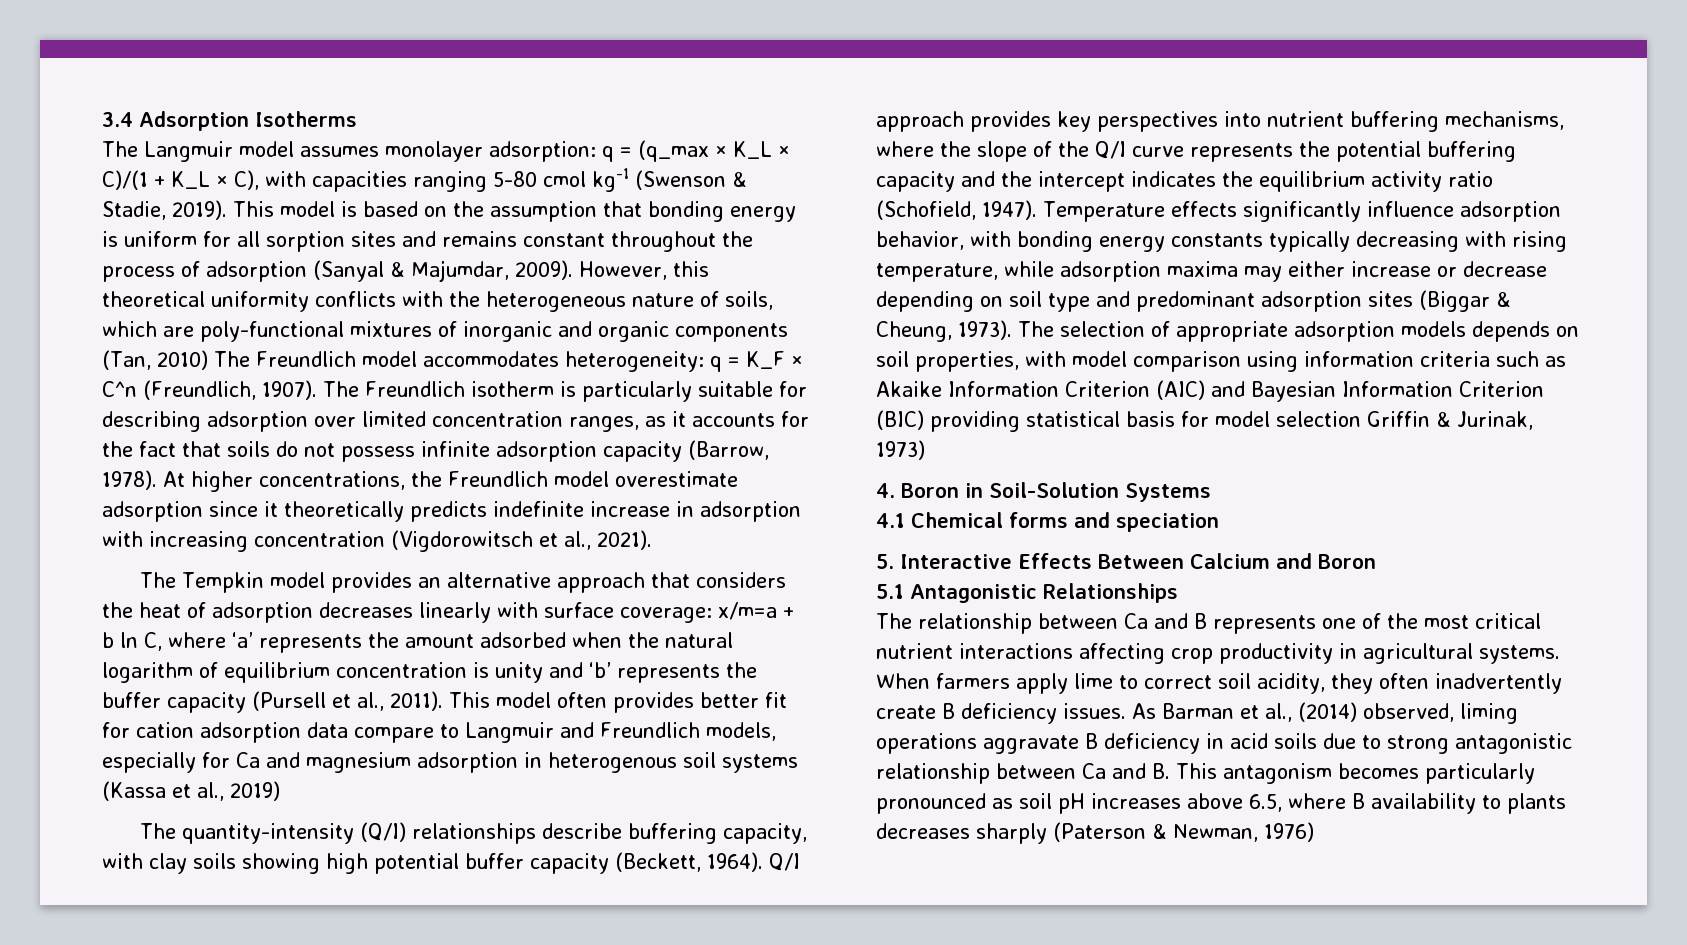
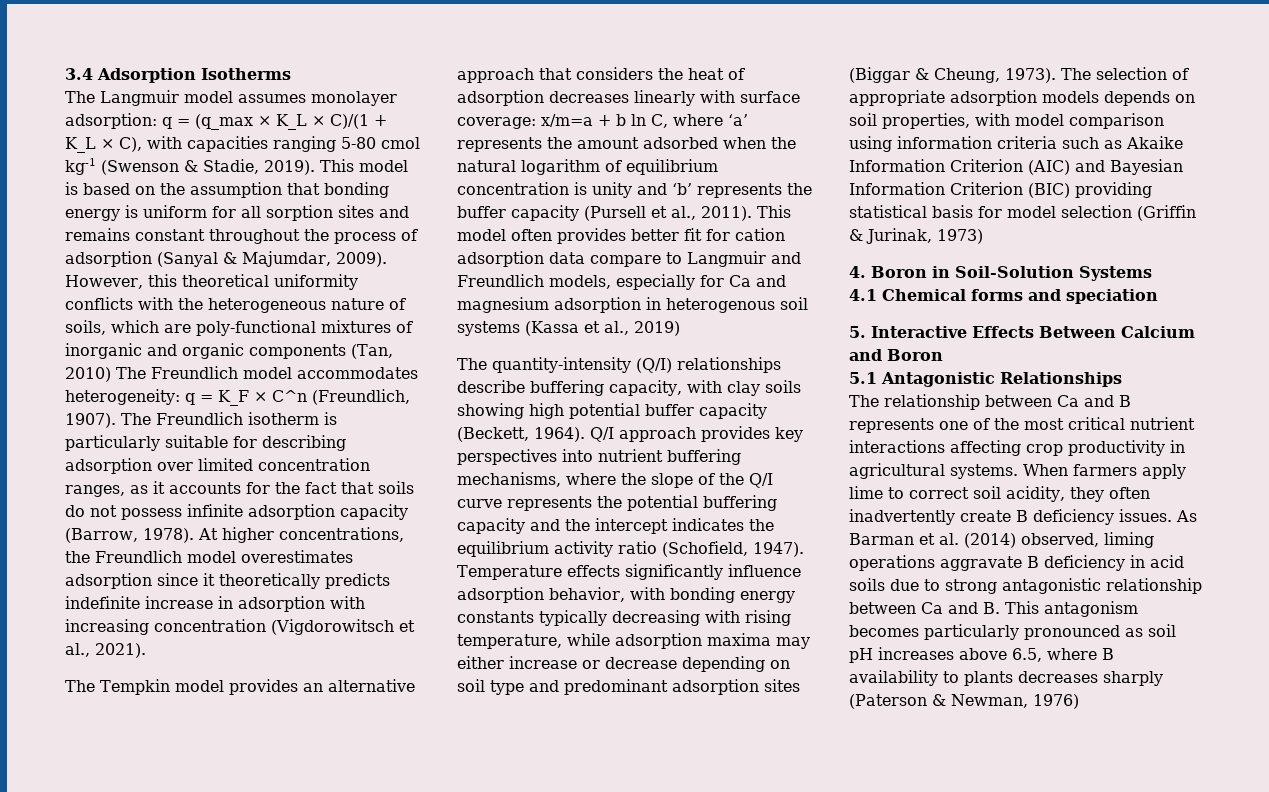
[615,471,738,487] overestimate -> [241,550,353,563] overestimates
[1367,411,1430,427] Griffin -> [1137,205,1196,221] (Griffin
[1265,703,1292,722] al., -> [939,533,959,545] al.

